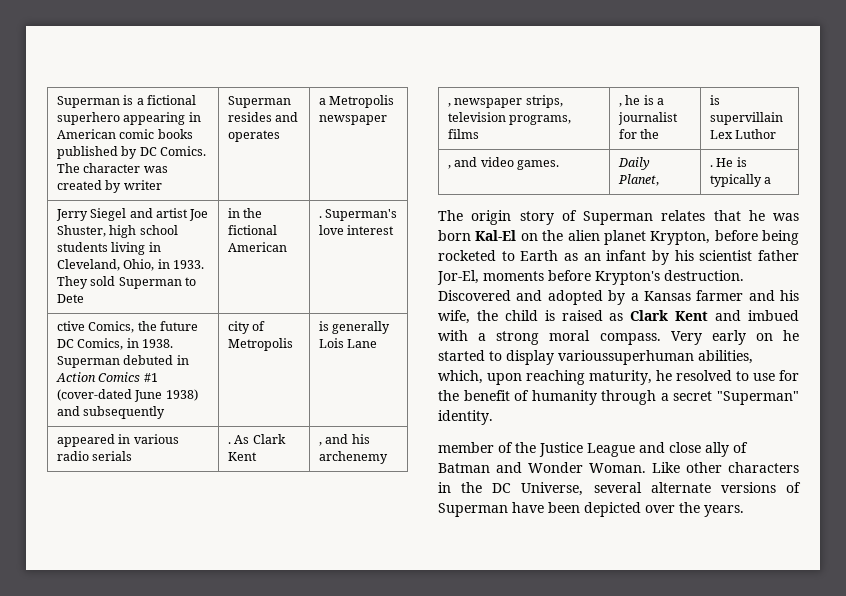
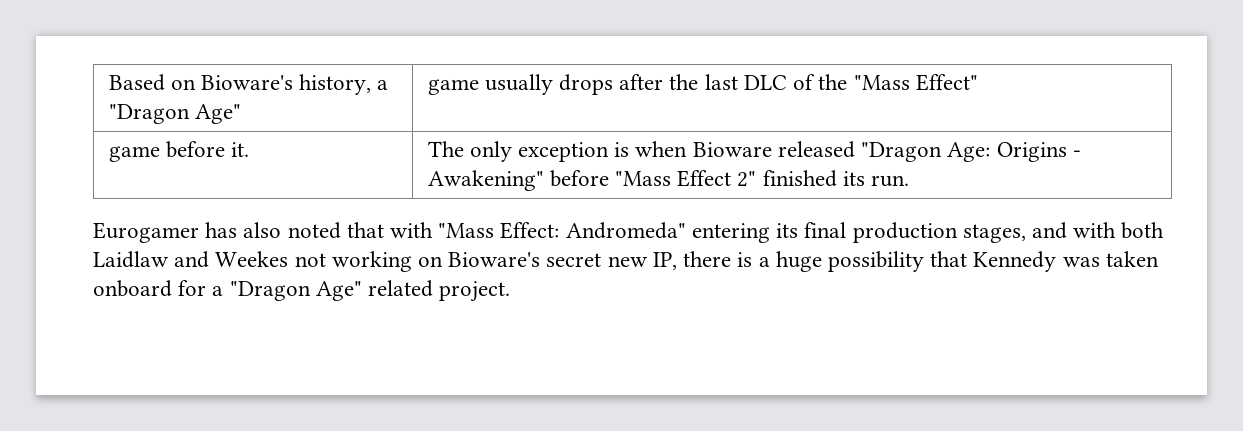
[56,95,197,108] [56,112,201,125] [56,129,193,139] [56,146,207,159] [56,163,168,173] [56,180,162,193] [227,96,291,108] [227,112,299,122] [227,130,280,142] [318,95,395,108] [318,115,387,125] [55,208,209,221] [56,225,178,238] [56,242,161,255] [56,259,205,271] [56,276,197,289] [56,294,84,303] [227,208,263,218] [227,225,277,235] [227,242,287,252] [318,209,398,221] [318,225,395,235] [56,321,199,333] [56,338,174,350] [56,355,189,368] [55,372,158,382] [56,389,198,402] [56,406,166,419] [227,321,266,334] [227,338,293,351] [318,321,391,334] [318,338,378,348] [56,434,179,447] [56,451,133,461] [227,434,286,444] [227,452,257,461] [318,434,370,446] [318,451,388,464] [447,95,563,108] [447,112,572,125] [447,129,479,139] [618,95,665,107] [617,112,678,125] [618,129,660,139] [709,95,720,105] [709,112,783,125] [709,129,777,139] [447,157,560,170] [617,157,650,170] [617,174,659,186] [709,157,747,167] [709,174,772,187] [438,210,799,225] [438,230,799,245] [438,250,799,265] [437,270,744,285] [438,290,799,305] [438,310,799,324] [438,330,799,345] [438,350,753,365] [438,370,799,385] [438,390,799,405] [438,410,493,425] [438,442,748,457] [438,462,799,473] [438,482,801,496] [438,502,744,517] Superman is a fictional superhero appearing in American comic books published by DC Comics. The character was created by writer | Superman resides and operates | a Metropolis newspaper // Jerry Siegel and artist Joe Shuster, high school students living in Cleveland, Ohio, in 1933. They sold Superman to Dete | in the fictional American | . Superman's love interest // ctive Comics, the future DC Comics, in 1938. Superman debuted in Action Comics #1 (cover-dated June 1938) and subsequently | city of Metropolis | is generally Lois Lane // appeared in various radio serials | . As Clark Kent | , and his archenemy // , newspaper strips, television programs, films | , he is a journalist for the | is supervillain Lex Luthor // , and video games. | Daily Planet, | . He is typically a // The origin story of Superman relates that he was born Kal-El on the alien planet Krypton, before being rocketed to Earth as an infant by his scientist father Jor-El, moments before Krypton's destruction. Discovered and adopted by a Kansas farmer and his wife, the child is raised as Clark Kent and imbued with a strong moral compass. Very early on he started to display varioussuperhuman abilities, which, upon reaching maturity, he resolved to use for the benefit of humanity through a secret "Superman" identity. // member of the Justice League and close ally of Batman and Wonder Woman. Like other characters in the DC Universe, several alternate versions of Superman have been depicted over the years. -> [108,74,389,95] [108,104,241,124] [427,74,978,95] [108,141,250,162] [427,141,1081,162] [427,170,910,191] [93,222,1165,243] [93,251,1159,272] [93,280,511,302] Based on Bioware's history, a "Dragon Age" | game usually drops after the last DLC of the "Mass Effect" // game before it. | The only exception is when Bioware released "Dragon Age: Origins - Awakening" before "Mass Effect 2" finished its run. // Eurogamer has also noted that with "Mass Effect: Andromeda" entering its final production stages, and with both Laidlaw and Weekes not working on Bioware's secret new IP, there is a huge possibility that Kennedy was taken onboard for a "Dragon Age" related project.

